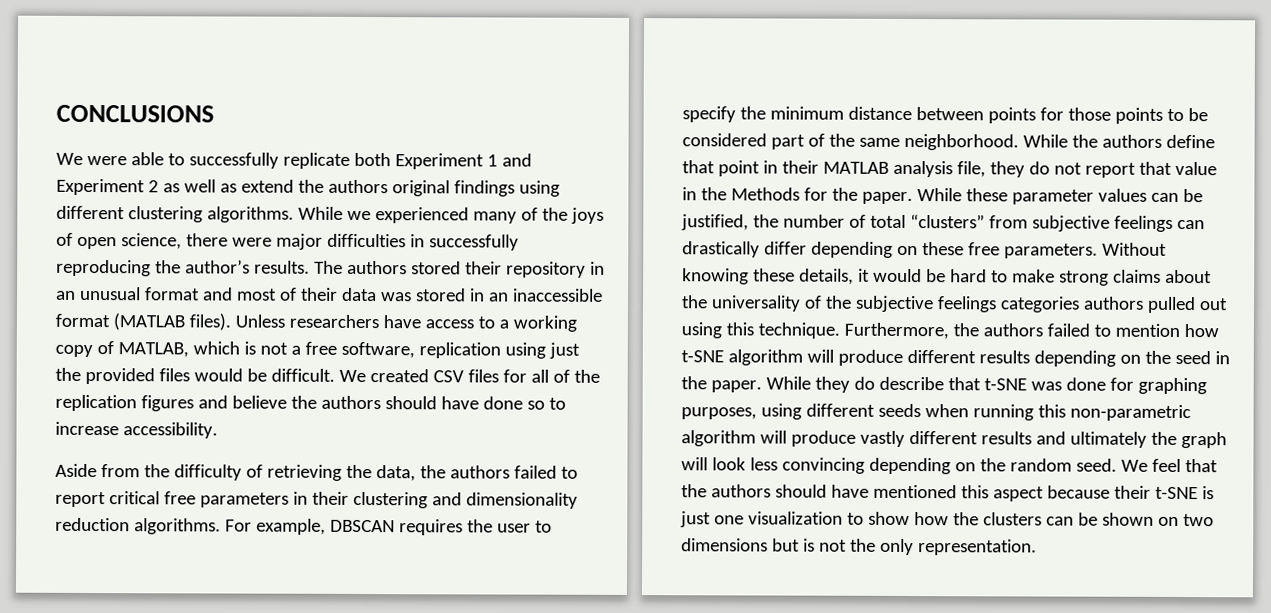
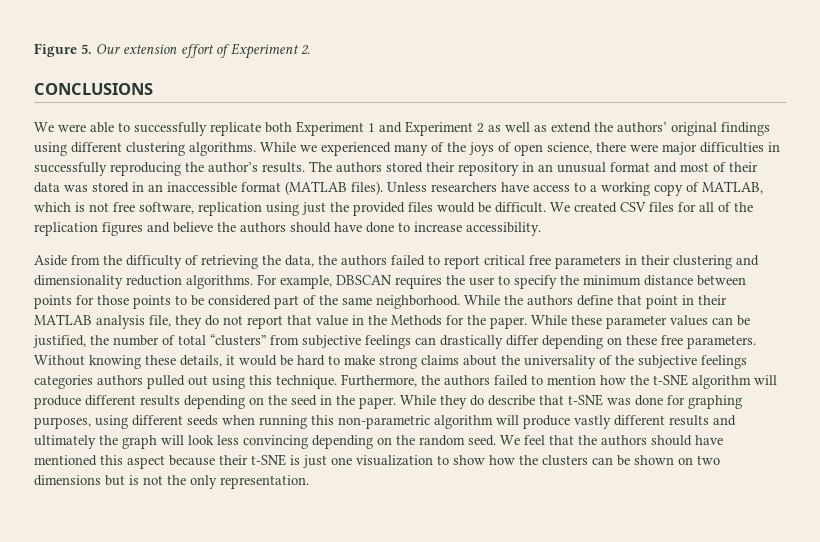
(56, 113) none -> [34,43,310,59] Figure 5. Our extension effort of Experiment 2. //
[327,179,388,194] authors -> [617,122,667,133] authors’
[290,345,301,355] a -> (109, 207) none
[526,400,545,410] so -> (394, 227) none
(1219, 331) none -> [630,375,649,385] the

